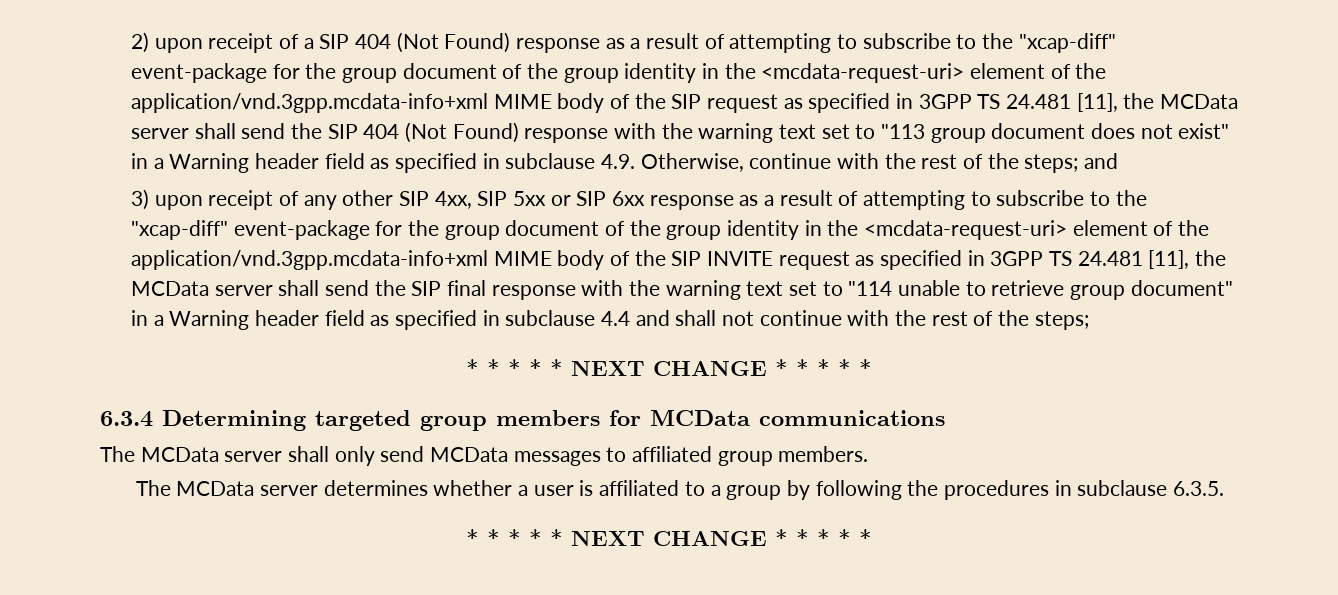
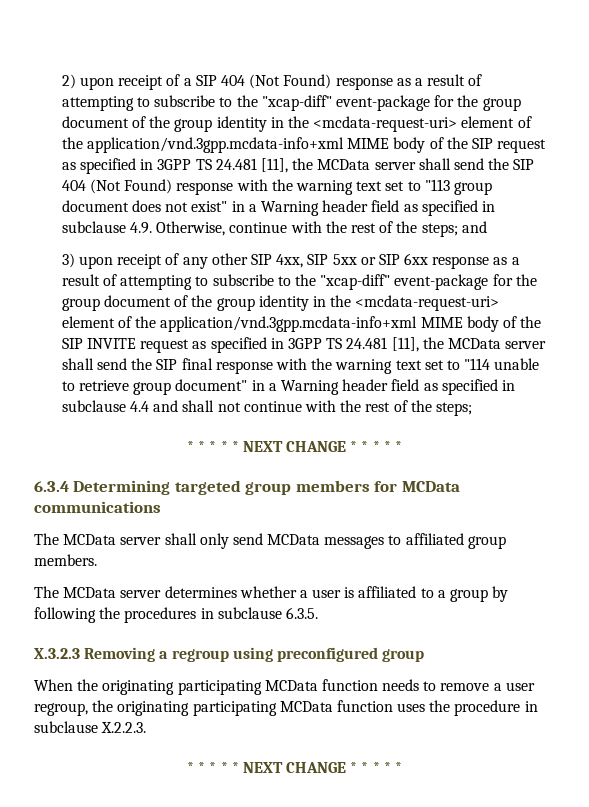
(1224, 488) none -> [34,647,425,662] [34,679,535,695] [34,700,538,716] [34,721,147,733] // X.3.2.3 Removing a regroup using preconfigured group // When the originating participating MCData function needs to remove a user regroup, the originating participating MCData function uses the procedure in subclause X.2.2.3.

